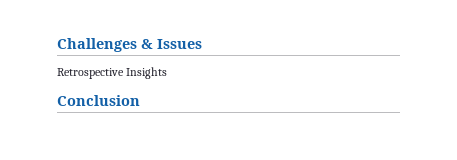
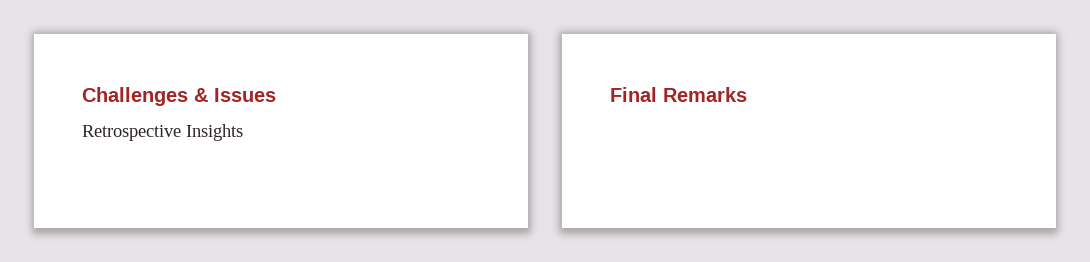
[57,95,140,106] Conclusion -> [610,87,747,102] Final Remarks

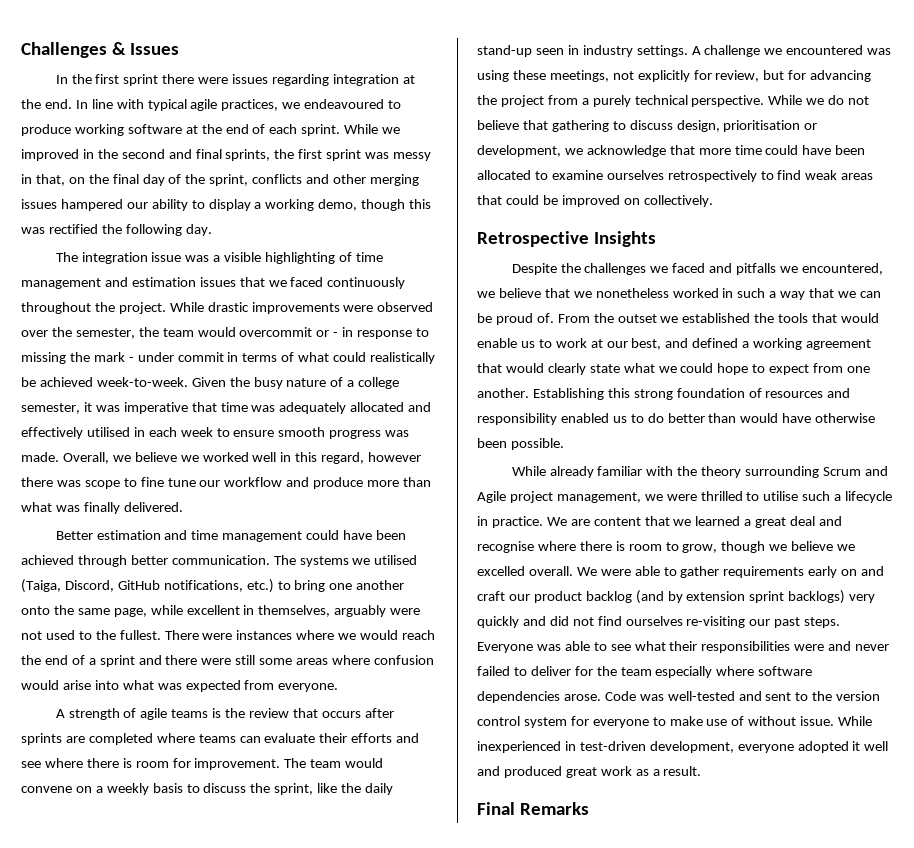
[82,124,243,141] Retrospective Insights -> [55,74,415,86] [21,99,402,111] [21,124,401,136] [21,149,432,161] [21,174,419,186] [21,199,432,211] [21,224,212,236] [55,252,383,264] [21,277,406,289] [21,302,434,314] [21,327,430,339] [21,352,436,364] [21,377,400,389] [21,402,432,414] [21,427,410,439] [21,452,422,464] [21,477,432,489] [21,502,183,514] [55,530,407,542] [21,555,418,567] [21,579,405,593] [21,605,421,617] [21,630,436,640] [21,655,434,667] [21,680,339,692] [55,708,394,720] [21,733,420,745] [21,758,384,770] [21,783,394,795] [477,45,892,57] [477,70,872,82] [477,95,870,107] [477,120,818,132] [477,145,866,157] [477,170,874,182] [477,195,713,207] [477,231,656,247] [511,263,883,275] [477,288,881,300] [477,313,880,325] [477,338,872,350] [477,363,871,375] [477,388,851,400] [477,413,876,425] [477,438,564,450] [511,466,888,478] [477,491,893,503] [477,516,843,528] [477,541,856,553] [477,566,885,578] [477,590,876,604] [477,616,841,628] [477,641,890,653] [477,666,813,678] [477,691,881,703] [477,716,873,728] [477,741,889,753] [477,766,702,778] In the first sprint there were issues regarding integration at the end. In line with typical agile practices, we endeavoured to produce working software at the end of each sprint. While we improved in the second and final sprints, the first sprint was messy in that, on the final day of the sprint, conflicts and other merging issues hampered our ability to display a working demo, though this was rectified the following day. // The integration issue was a visible highlighting of time management and estimation issues that we faced continuously throughout the project. While drastic improvements were observed over the semester, the team would overcommit or - in response to missing the mark - under commit in terms of what could realistically be achieved week-to-week. Given the busy nature of a college semester, it was imperative that time was adequately allocated and effectively utilised in each week to ensure smooth progress was made. Overall, we believe we worked well in this regard, however there was scope to fine tune our workflow and produce more than what was finally delivered. // Better estimation and time management could have been achieved through better communication. The systems we utilised (Taiga, Discord, GitHub notifications, etc.) to bring one another onto the same page, while excellent in themselves, arguably were not used to the fullest. There were instances where we would reach the end of a sprint and there were still some areas where confusion would arise into what was expected from everyone. // A strength of agile teams is the review that occurs after sprints are completed where teams can evaluate their efforts and see where there is room for improvement. The team would convene on a weekly basis to discuss the sprint, like the daily stand-up seen in industry settings. A challenge we encountered was using these meetings, not explicitly for review, but for advancing the project from a purely technical perspective. While we do not believe that gathering to discuss design, prioritisation or development, we acknowledge that more time could have been allocated to examine ourselves retrospectively to find weak areas that could be improved on collectively. // Retrospective Insights // Despite the challenges we faced and pitfalls we encountered, we believe that we nonetheless worked in such a way that we can be proud of. From the outset we established the tools that would enable us to work at our best, and defined a working agreement that would clearly state what we could hope to expect from one another. Establishing this strong foundation of resources and responsibility enabled us to do better than would have otherwise been possible. // While already familiar with the theory surrounding Scrum and Agile project management, we were thrilled to utilise such a lifecycle in practice. We are content that we learned a great deal and recognise where there is room to grow, though we believe we excelled overall. We were able to gather requirements early on and craft our product backlog (and by extension sprint backlogs) very quickly and did not find ourselves re-visiting our past steps. Everyone was able to see what their responsibilities were and never failed to deliver for the team especially where software dependencies arose. Code was well-tested and sent to the version control system for everyone to make use of without issue. While inexperienced in test-driven development, everyone adopted it well and produced great work as a result.

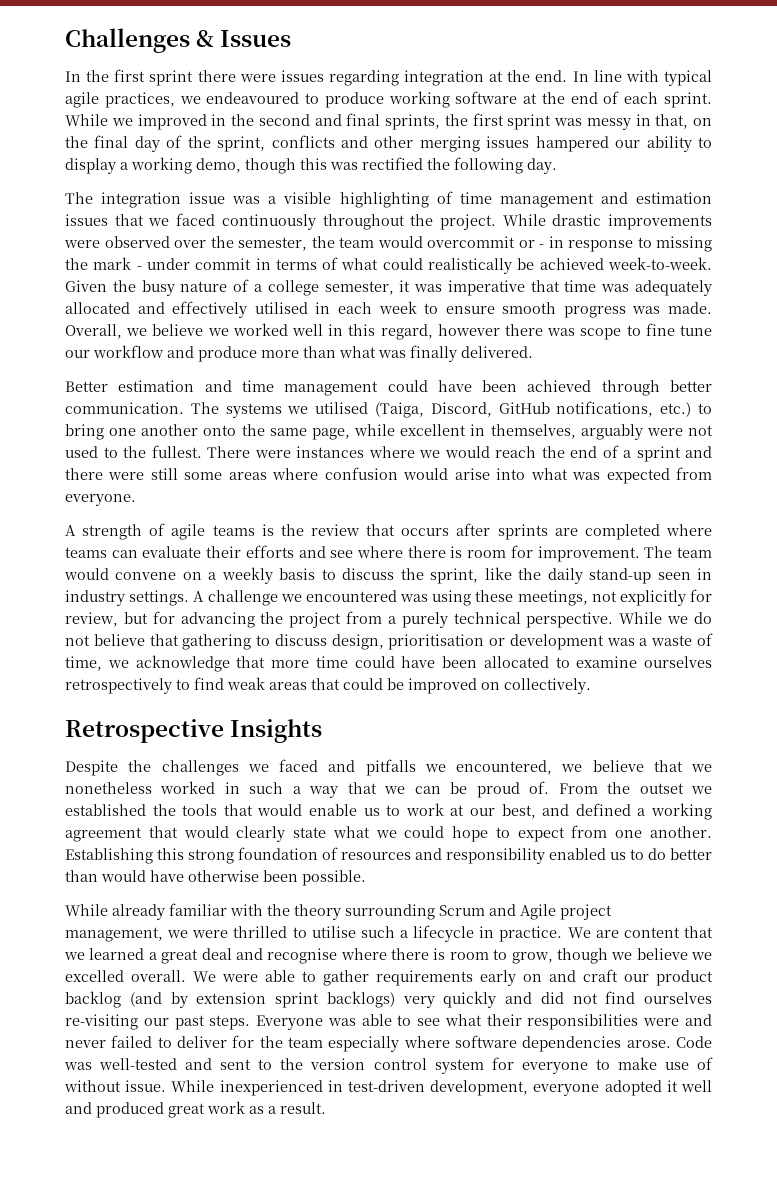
[477,145,561,157] development, -> [509,633,713,650] [65,656,102,671] development was a waste of time,
[477,802,589,815] // Final Remarks -> (326, 1108) none

